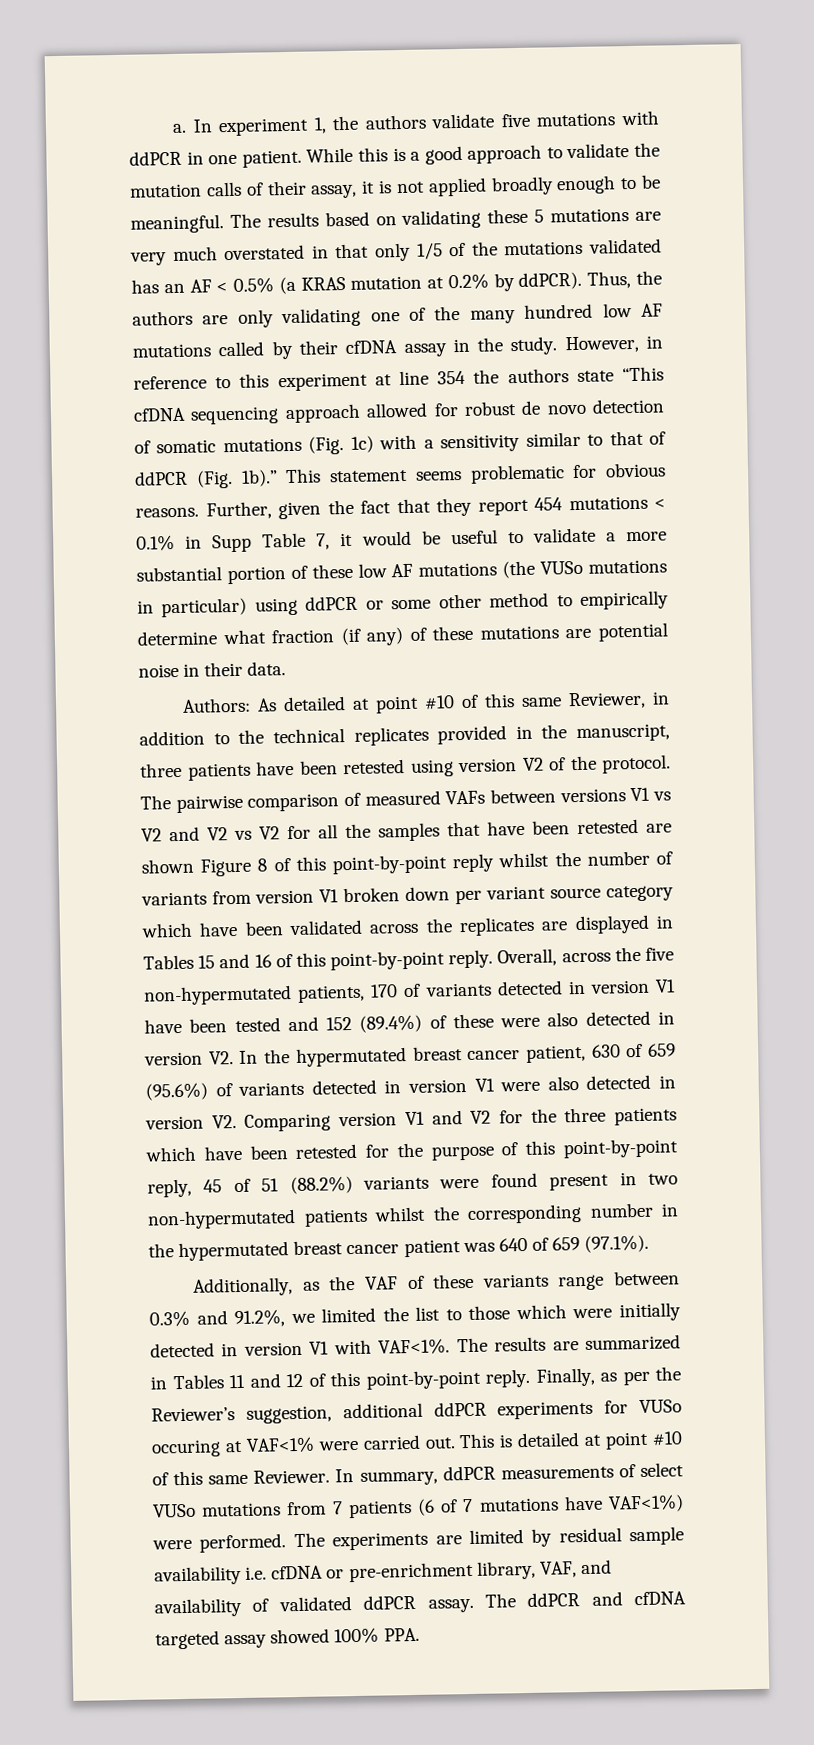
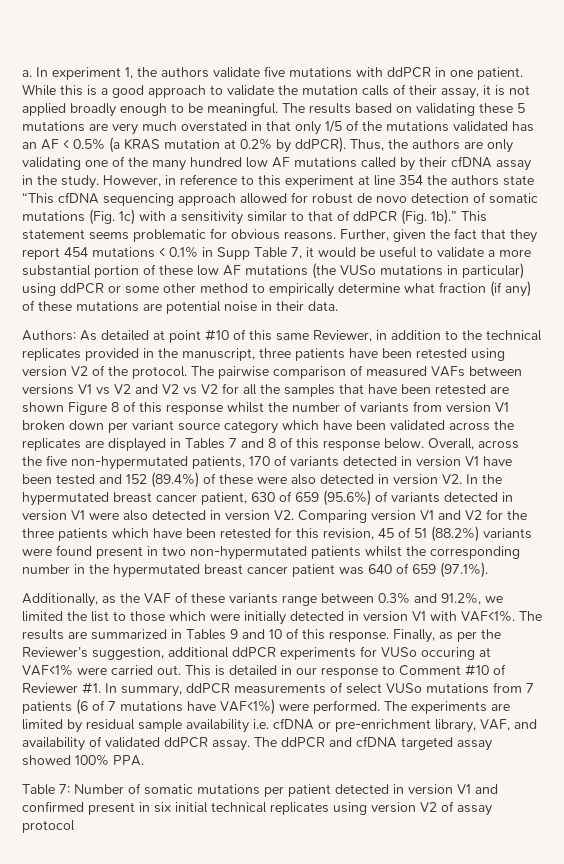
[332,853,495,875] point-by-point reply -> [166,404,223,415] response
[198,949,494,971] 15 and 16 of this point-by-point reply. -> [229,437,424,451] 7 and 8 of this response below.
[396,1138,678,1161] [147,1178,192,1198] the purpose of this point-by-point reply, -> [296,528,374,540] this revision,
[229,1368,530,1390] 11 and 12 of this point-by-point reply. -> [230,628,389,642] 9 and 10 of this response.
[584,1431,683,1450] [152,1469,331,1486] at point #10 of this same Reviewer. -> [281,664,506,678] [22,682,101,694] in our response to Comment #10 of Reviewer #1.
(420, 1634) none -> [22,783,498,797] [22,801,492,816] [22,820,75,833] // Table 7: Number of somatic mutations per patient detected in version V1 and confirmed present in six initial technical replicates using version V2 of assay protocol

